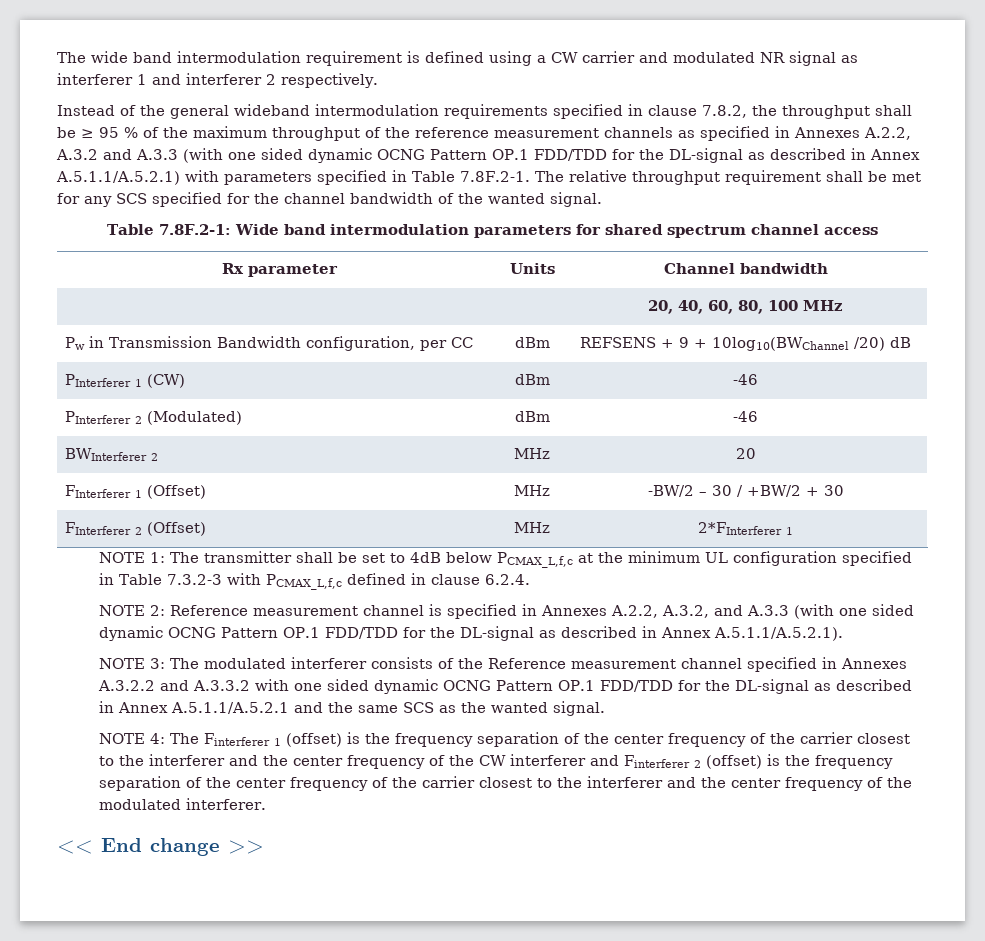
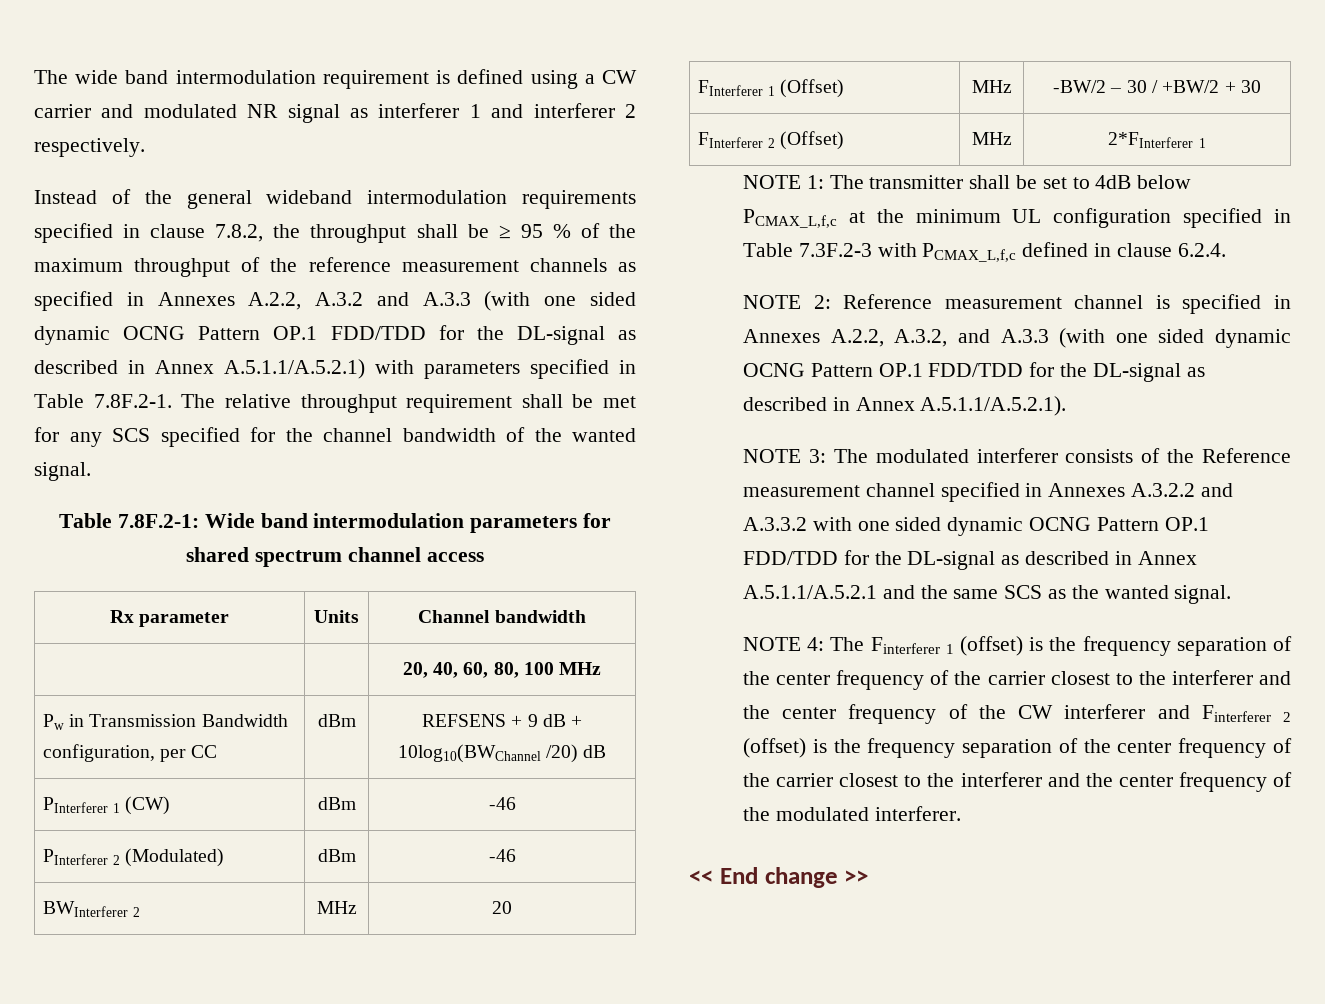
(689, 342) none -> [542,714,566,727] dB
[167,574,223,585] 7.3.2-3 -> [798,243,872,257] 7.3F.2-3

